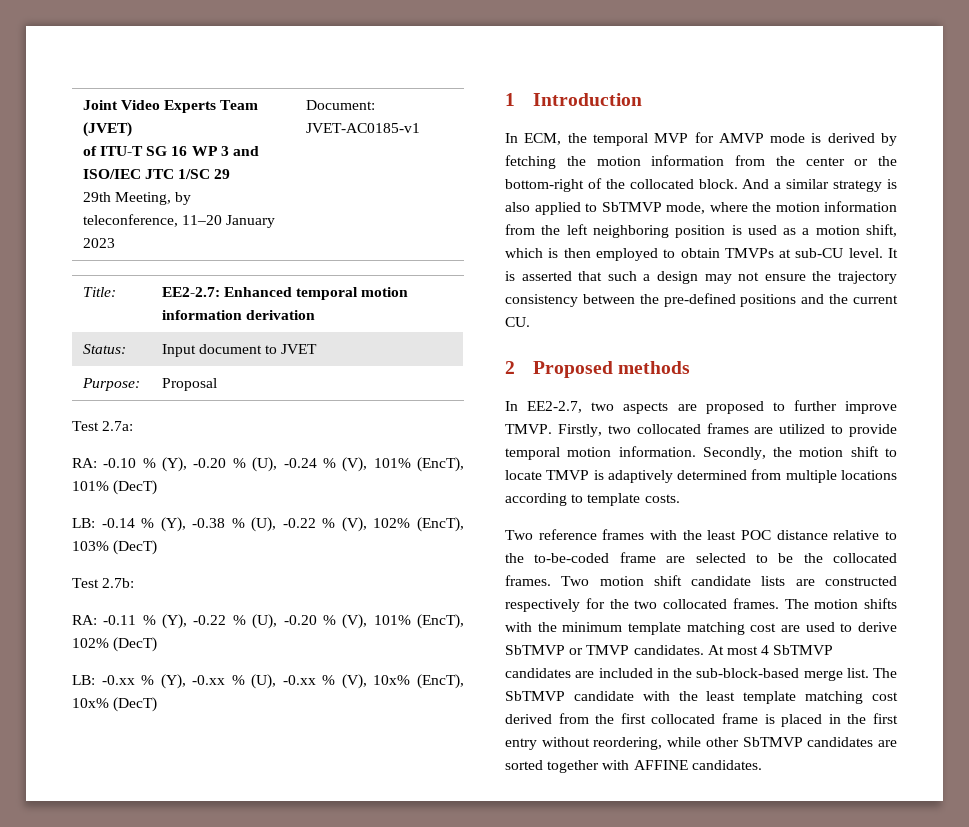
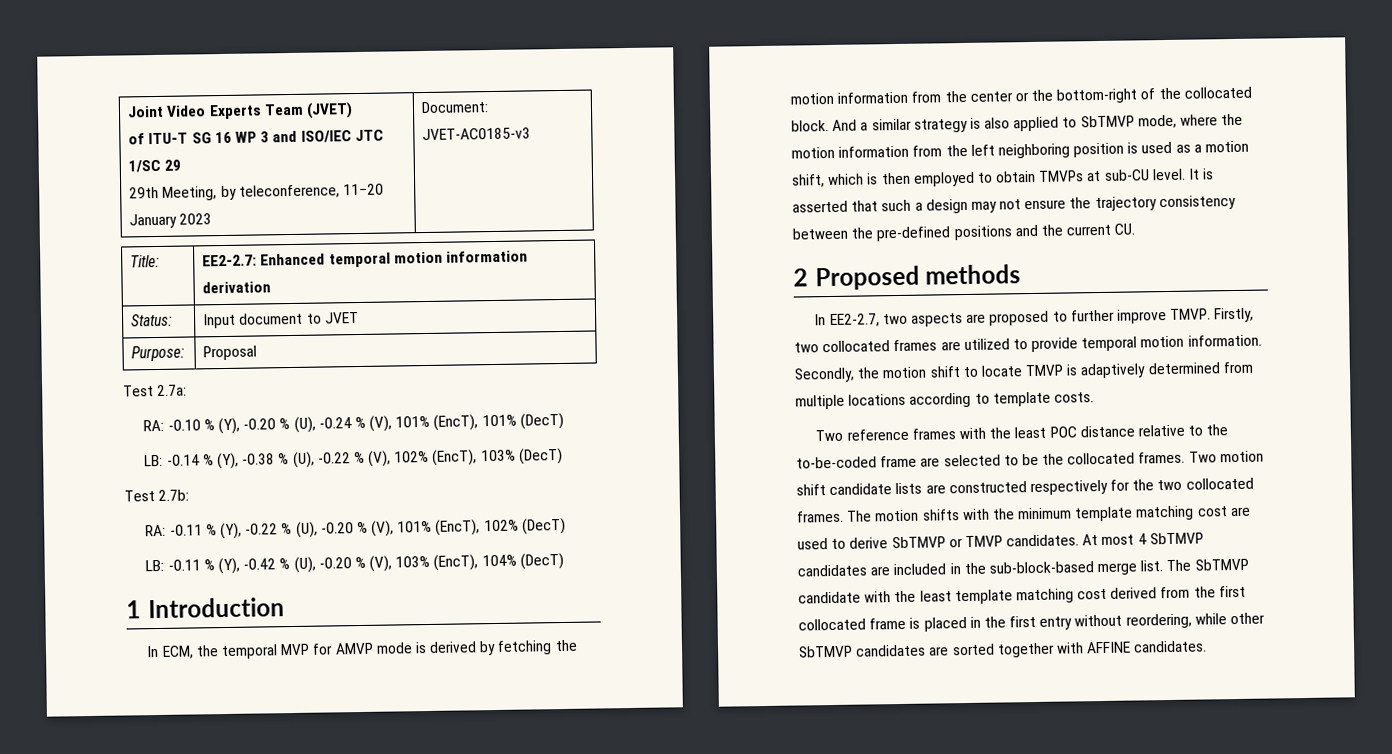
[305,123,420,133] JVET-AC0185-v1 -> [422,127,532,141] JVET-AC0185-v3
[101,674,464,689] [72,698,109,708] -0.xx % (Y), -0.xx % (U), -0.xx % (V), 10x% (EncT), 10x% -> [167,554,517,575] -0.11 % (Y), -0.42 % (U), -0.20 % (V), 103% (EncT), 104%

